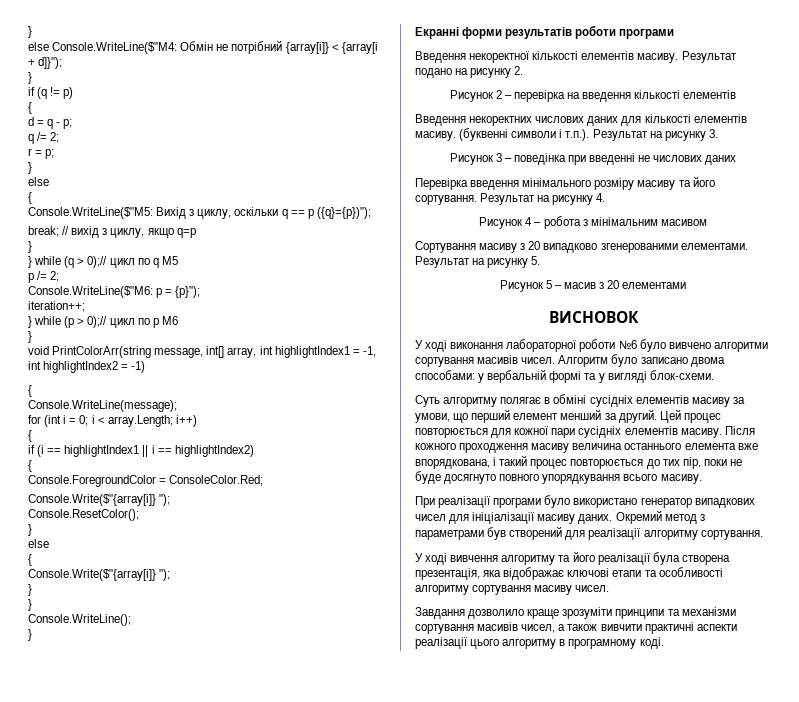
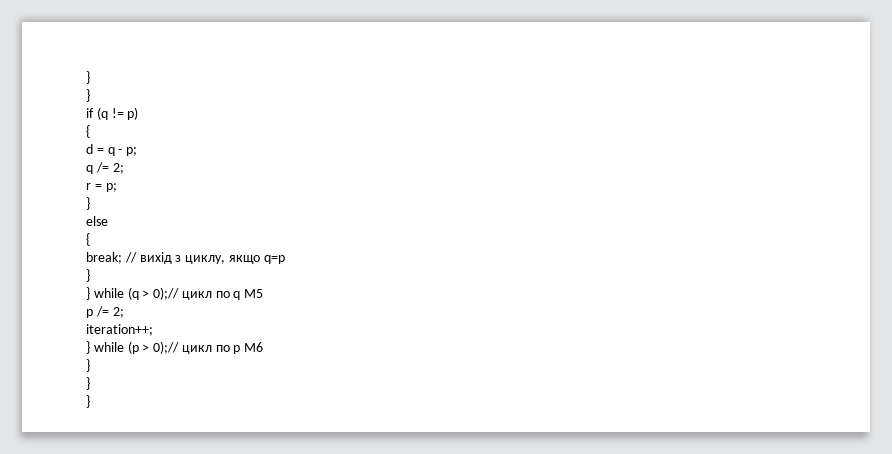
[28,26,32,38] [28,40,378,54] [28,57,63,69] } // else Console.WriteLine($"M4: Обмін не потрібний {array[i]} < {array[i + d]}"); -> [86,71,90,84] }
[28,207,371,219] // Console.WriteLine($"M5: Вихід з циклу, оскільки q == p ({q}={p})"); -> (90, 239) none
[28,286,201,298] // Console.WriteLine($"M6: p = {p}"); -> (124, 312) none
[28,346,376,358] [28,361,146,373] [28,385,32,397] [28,400,177,412] [28,415,197,427] [28,430,32,442] [28,445,254,457] [28,460,32,472] [28,475,264,487] [28,494,171,506] [28,509,139,521] [28,524,32,536] [28,539,49,548] [28,554,32,566] [28,569,171,581] [28,584,32,596] [28,599,32,611] [28,614,131,626] [28,629,32,641] [415,25,675,39] [415,51,737,63] [415,66,524,78] [449,90,737,102] [415,114,747,126] [415,128,718,141] [449,153,737,165] [415,176,715,190] [415,193,606,205] [479,216,707,229] [415,241,748,253] [415,256,541,268] [499,280,687,292] [548,311,639,323] [415,339,768,352] [415,354,725,367] [415,369,714,383] [415,394,745,407] [415,409,721,423] [415,426,755,438] [415,443,758,453] [415,455,742,469] [415,471,702,484] [415,495,755,508] [415,510,705,524] [415,526,763,540] [415,551,730,565] [415,567,723,580] [415,585,610,595] [415,607,736,619] [415,622,737,634] [415,637,664,649] void PrintColorArr(string message, int[] array, int highlightIndex1 = -1, int highlightIndex2 = -1) // { // Console.WriteLine(message); // for (int i = 0; i < array.Length; i++) // { // if (i == highlightIndex1 || i == highlightIndex2) // { // Console.ForegroundColor = ConsoleColor.Red; // Console.Write($"{array[i]} "); // Console.ResetColor(); // } // else // { // Console.Write($"{array[i]} "); // } // } // Console.WriteLine(); // } // Екранні форми результатів роботи програми // Введення некоректної кількості елементів масиву. Результат подано на рисунку 2. // Рисунок 2 – перевірка на введення кількості елементів // Введення некоректних числових даних для кількості елементів масиву. (буквенні символи і т.п.). Результат на рисунку 3. // Рисунок 3 – поведінка при введенні не числових даних // Перевірка введення мінімального розміру масиву та його сортування. Результат на рисунку 4. // Рисунок 4 – робота з мінімальним масивом // Сортування масиву з 20 випадково згенерованими елементами. Результат на рисунку 5. // Рисунок 5 – масив з 20 елементами // ВИСНОВОК // У ході виконання лабораторної роботи №6 було вивчено алгоритми сортування масивів чисел. Алгоритм було записано двома способами: у вербальній формі та у вигляді блок-схеми. // Суть алгоритму полягає в обміні сусідніх елементів масиву за умови, що перший елемент менший за другий. Цей процес повторюється для кожної пари сусідніх елементів масиву. Після кожного проходження масиву величина останнього елемента вже впорядкована, і такий процес повторюється до тих пір, поки не буде досягнуто повного упорядкування всього масиву. // При реалізації програми було використано генератор випадкових чисел для ініціалізації масиву даних. Окремий метод з параметрами був створений для реалізації алгоритму сортування. // У ході вивчення алгоритму та його реалізації була створена презентація, яка відображає ключові етапи та особливості алгоритму сортування масиву чисел. // Завдання дозволило краще зрозуміти принципи та механізми сортування масивів чисел, а також вивчити практичні аспекти реалізації цього алгоритму в програмному коді. -> [86,377,90,390] [86,395,90,408] } // }

